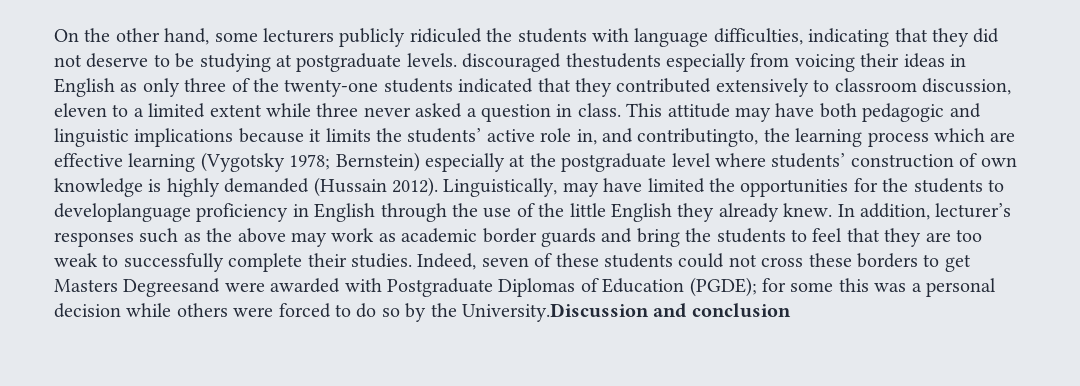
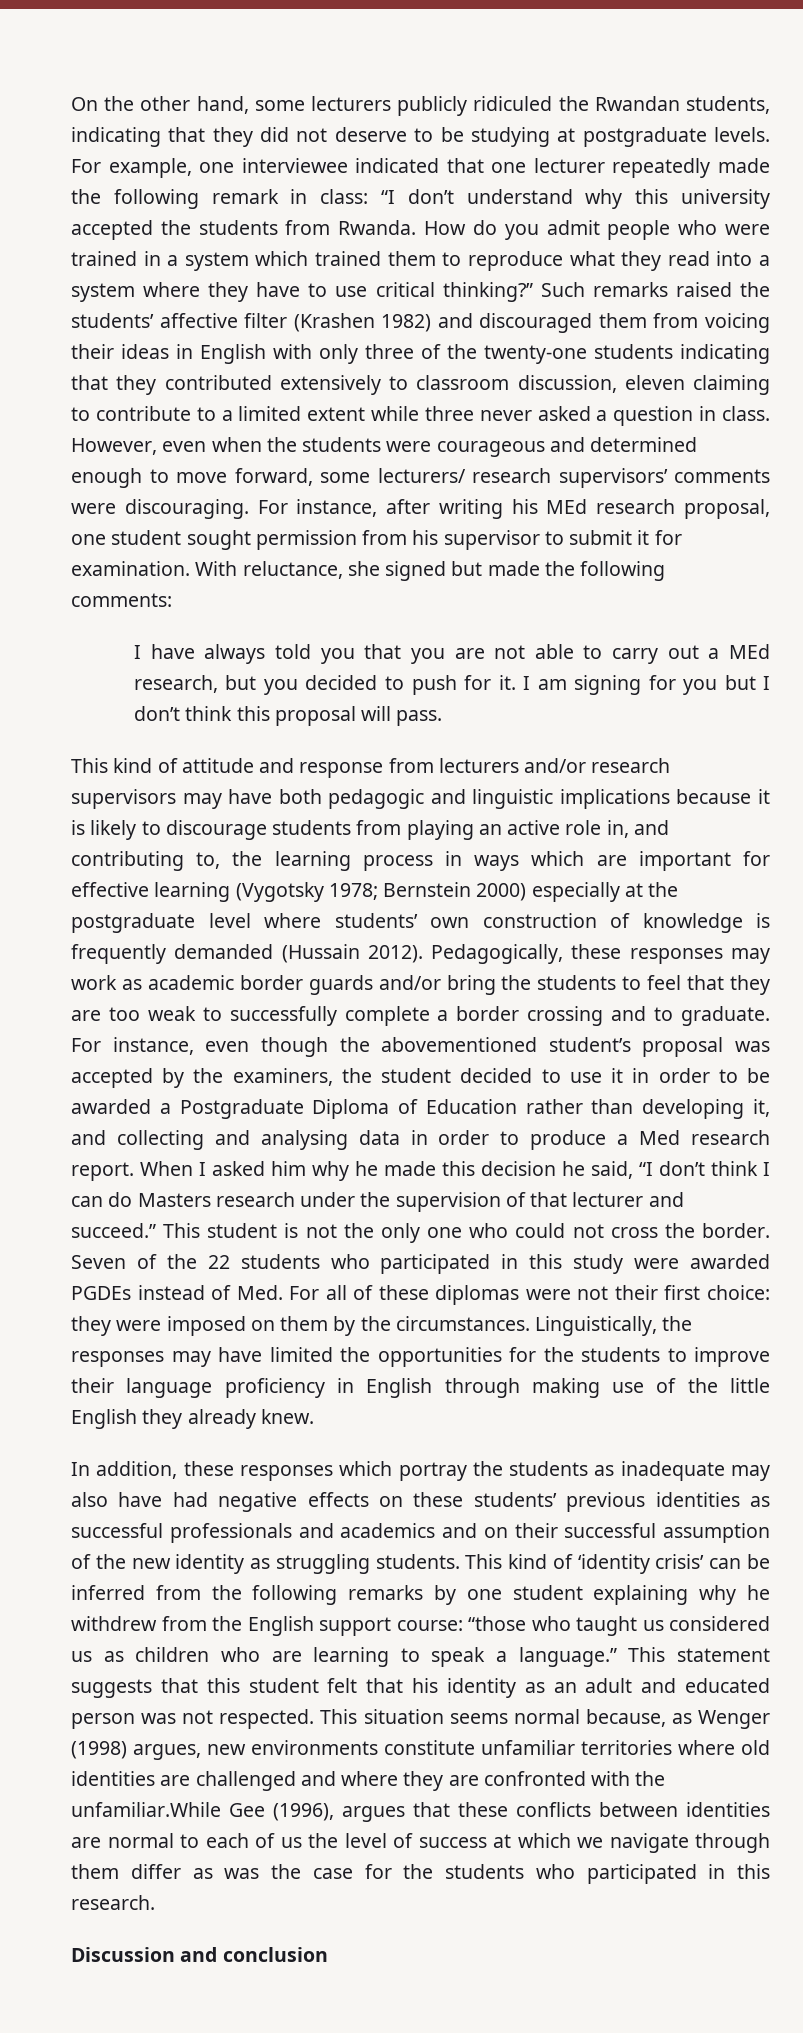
[517,28,803,47] students with language difficulties, -> [594,96,770,114] Rwandan students,
[462,53,746,72] discouraged thestudents especially -> [71,158,770,178] [71,189,770,209] [71,220,771,240] [71,251,770,271] [71,282,771,302] [71,313,647,333] For example, one interviewee indicated that one lecturer repeatedly made the following remark in class: “I don’t understand why this university accepted the students from Rwanda. How do you admit people who were trained in a system which trained them to reproduce what they read into a system where they have to use critical thinking?” Such remarks raised the students’ affective filter (Krashen 1982) and discouraged them
[120,83,138,92] as -> [273,344,312,359] with
[458,78,534,93] indicated -> [680,344,770,364] indicating
(107, 110) none -> [693,375,770,395] [71,406,191,421] claiming to contribute
[626,103,730,118] This attitude -> [71,437,698,457] [71,468,770,488] [71,499,770,519] [71,530,682,550] [71,561,666,581] [71,593,172,607] [133,644,770,664] [133,675,770,695] [133,706,443,726] [71,758,671,778] [71,789,176,809] However, even when the students were courageous and determined enough to move forward, some lecturers/ research supervisors’ comments were discouraging. For instance, after writing his MEd research proposal, one student sought permission from his supervisor to submit it for examination. With reluctance, she signed but made the following comments: // I have always told you that you are not able to carry out a MEd research, but you decided to push for it. I am signing for you but I don’t think this proposal will pass. // This kind of attitude and response from lecturers and/or research supervisors
[325,128,482,143] limits the students’ -> [71,820,502,840] is likely to discourage students from playing an
[637,128,759,147] contributingto, -> [71,851,221,871] contributing to,
[933,128,1016,142] which are -> [444,851,770,871] in ways which are important for
[335,152,420,172] Bernstein) -> [383,882,527,901] Bernstein 2000)
(846, 160) none -> [430,917,469,928] own
[980,157,1017,167] own -> (630, 920) none
[166,178,220,197] highly -> [71,944,166,964] frequently
[443,178,1004,197] [54,203,1012,222] [54,228,286,247] Linguistically, may have limited the opportunities for the students to developlanguage proficiency in English through the use of the little English they already knew. In addition, lecturer’s responses such as the above -> [431,944,723,964] Pedagogically, these responses
[601,228,633,243] and -> [378,975,441,990] and/or
[307,253,971,272] [54,277,996,297] [54,303,649,322] their studies. Indeed, seven of these students could not cross these borders to get Masters Degreesand were awarded with Postgraduate Diplomas of Education (PGDE); for some this was a personal decision while others were forced to do so by the University.Discussion -> [437,1006,770,1026] [71,1037,770,1057] [71,1068,771,1088] [71,1099,771,1119] [71,1130,771,1150] [71,1161,770,1181] [71,1192,684,1212] [71,1223,770,1243] [71,1254,770,1274] [71,1285,771,1305] [71,1316,693,1336] [71,1347,770,1367] [71,1378,770,1398] [71,1409,314,1429] [71,1461,770,1481] [71,1492,770,1512] [71,1523,770,1543] [71,1554,770,1574] [71,1585,770,1605] [71,1616,770,1636] [71,1647,770,1667] [71,1678,770,1698] [71,1709,771,1729] [71,1740,770,1760] [71,1771,666,1791] [71,1802,770,1822] [71,1833,770,1853] [71,1864,770,1884] [71,1895,155,1910] [71,1947,175,1962] a border crossing and to graduate. For instance, even though the abovementioned student’s proposal was accepted by the examiners, the student decided to use it in order to be awarded a Postgraduate Diploma of Education rather than developing it, and collecting and analysing data in order to produce a Med research report. When I asked him why he made this decision he said, “I don’t think I can do Masters research under the supervision of that lecturer and succeed.” This student is not the only one who could not cross the border. Seven of the 22 students who participated in this study were awarded PGDEs instead of Med. For all of these diplomas were not their first choice: they were imposed on them by the circumstances. Linguistically, the responses may have limited the opportunities for the students to improve their language proficiency in English through making use of the little English they already knew. // In addition, these responses which portray the students as inadequate may also have had negative effects on these students’ previous identities as successful professionals and academics and on their successful assumption of the new identity as struggling students. This kind of ‘identity crisis’ can be inferred from the following remarks by one student explaining why he withdrew from the English support course: “those who taught us considered us as children who are learning to speak a language.” This statement suggests that this student felt that his identity as an adult and educated person was not respected. This situation seems normal because, as Wenger (1998) argues, new environments constitute unfamiliar territories where old identities are challenged and where they are confronted with the unfamiliar.While Gee (1996), argues that these conflicts between identities are normal to each of us the level of success at which we navigate through them differ as was the case for the students who participated in this research. // Discussion

